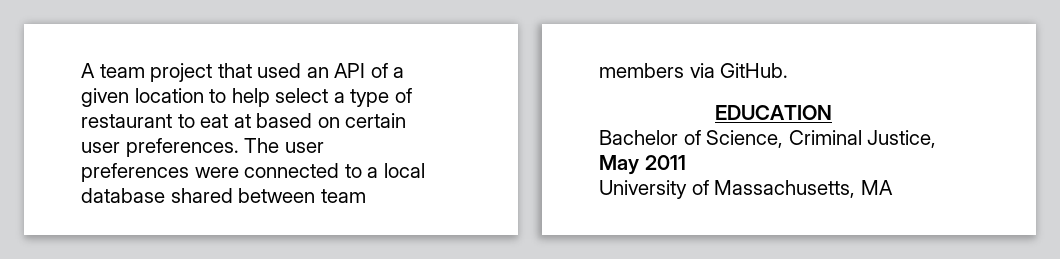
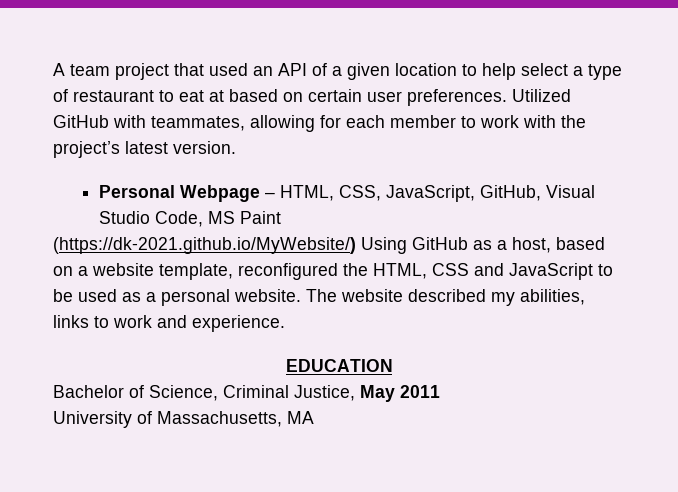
[244,138,324,153] [81,163,425,182] [81,188,366,203] [599,63,789,78] The user preferences were connected to a local database shared between team members via GitHub. -> [512,89,571,102] [53,115,586,132] [53,141,236,158] [98,185,595,202] [98,211,281,227] [53,237,605,254] [53,263,613,280] [53,289,585,306] [53,315,285,332] Utilized GitHub with teammates, allowing for each member to work with the project’s latest version. // Personal Webpage – HTML, CSS, JavaScript, GitHub, Visual Studio Code, MS Paint // (https://dk-2021.github.io/MyWebsite/) Using GitHub as a host, based on a website template, reconfigured the HTML, CSS and JavaScript to be used as a personal website. The website described my abilities, links to work and experience.

